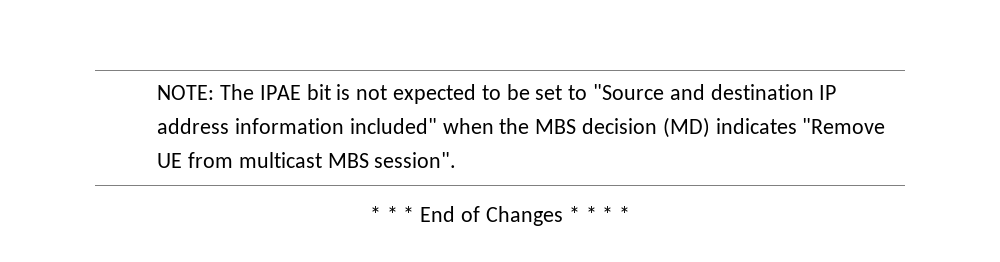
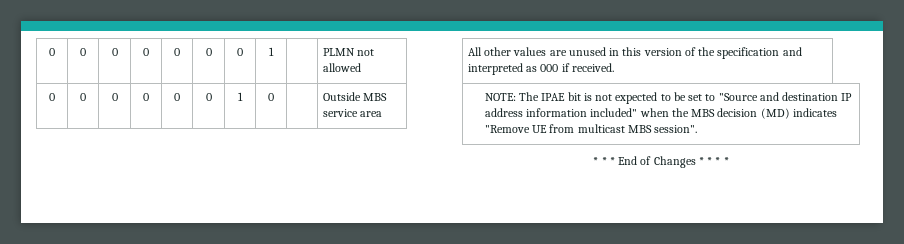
(157, 92) none -> [49,48,55,56] [80,48,86,56] [111,48,118,56] [143,48,149,56] [174,48,180,56] [205,48,212,56] [237,48,243,56] [269,47,274,56] [323,48,375,56] [323,63,362,72] [49,93,55,101] [80,93,86,101] [111,93,118,101] [143,93,149,101] [174,93,180,101] [205,93,212,101] [238,92,243,101] [268,93,274,101] [323,92,388,101] [323,109,383,117] [468,47,802,59] [468,63,614,75] 0 | 0 | 0 | 0 | 0 | 0 | 0 | 1 | | PLMN not allowed // 0 | 0 | 0 | 0 | 0 | 0 | 1 | 0 | | Outside MBS service area // All other values are unused in this version of the specification and interpreted as 000 if received. //

